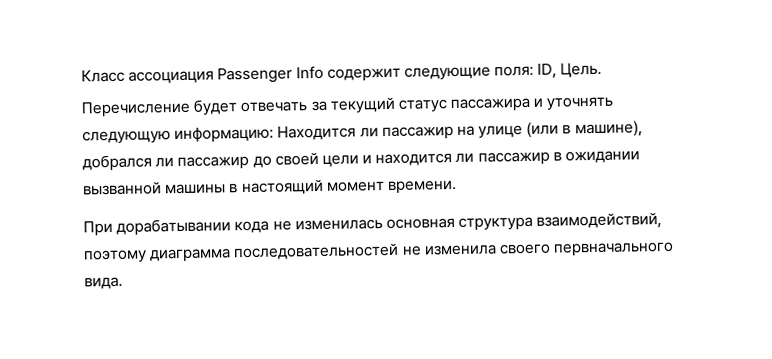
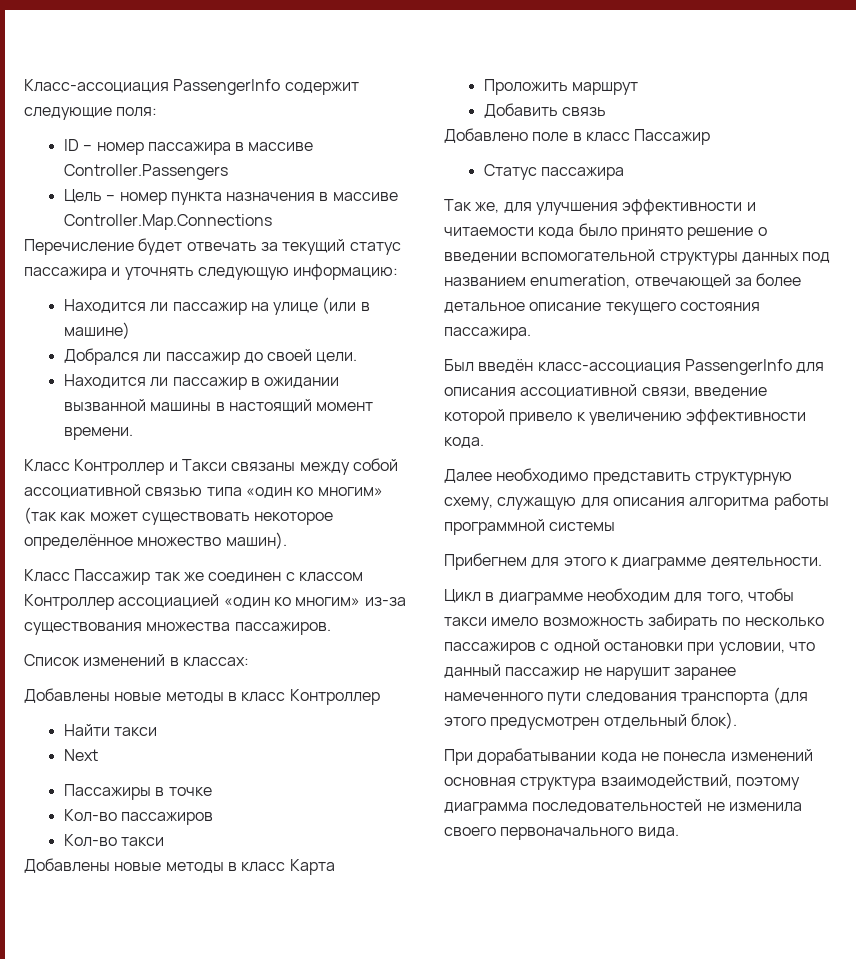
[81,65,324,84] Класс ассоциация Passenger Info -> [24,79,281,95] Класс-ассоциация PassengerInfo
[537,62,603,79] ID, Цель. -> [63,139,314,155] [63,164,228,180] [63,189,398,205] [63,214,272,230] // ID – номер пассажира в массиве Controller.Passengers // Цель – номер пункта назначения в массиве Controller.Map.Connections
(275, 135) none -> (399, 272) //
[574,120,643,138] [82,154,152,172] машине), добрался -> [63,322,130,339] [63,348,139,365] машине) // Добрался
[321,153,453,167] цели и находится -> [316,352,358,363] [63,374,146,388] цели. // Находится
(457, 186) none -> [24,458,398,475] [24,484,383,498] [24,507,334,525] [24,532,287,550] [24,569,363,585] [24,594,406,610] [24,622,331,635] [24,654,249,667] [24,688,380,705] [63,724,158,736] [63,749,98,761] [63,784,212,800] [63,809,214,825] [63,834,165,847] [24,858,335,875] [483,79,639,95] [483,103,607,118] [444,128,711,145] [483,164,625,180] [444,199,756,215] [444,223,767,240] [444,249,831,265] [444,273,802,288] [444,302,760,315] [444,327,531,340] [444,359,825,375] [444,384,767,398] [444,409,807,425] [444,437,484,448] [444,468,792,485] [444,493,829,510] [444,519,616,535] [444,553,822,570] [444,588,794,605] [444,613,824,630] [444,639,815,655] [444,664,737,680] [444,687,809,705] [444,712,737,730] // Класс Контроллер и Такси связаны между собой ассоциативной связью типа «один ко многим» (так как может существовать некоторое определённое множество машин). // Класс Пассажир так же соединен с классом Контроллер ассоциацией «один ко многим» из-за существования множества пассажиров. // Список изменений в классах: // Добавлены новые методы в класс Контроллер // Найти такси // Next // Пассажиры в точке // Кол-во пассажиров // Кол-во такси // Добавлены новые методы в класс Карта // Проложить маршрут // Добавить связь // Добавлено поле в класс Пассажир // Статус пассажира // Так же, для улучшения эффективности и читаемости кода было принято решение о введении вспомогательной структуры данных под названием enumeration, отвечающей за более детальное описание текущего состояния пассажира. // Был введён класс-ассоциация PassengerInfo для описания ассоциативной связи, введение которой привело к увеличению эффективности кода. // Далее необходимо представить структурную схему, служащую для описания алгоритма работы программной системы // Прибегнем для этого к диаграмме деятельности. // Цикл в диаграмме необходим для того, чтобы такси имело возможность забирать по несколько пассажиров с одной остановки при условии, что данный пассажир не нарушит заранее намеченного пути следования транспорта (для этого предусмотрен отдельный блок).
[294,219,383,231] изменилась -> [663,749,813,762] понесла изменений
[553,241,675,257] первначального -> [500,827,634,840] первоначального

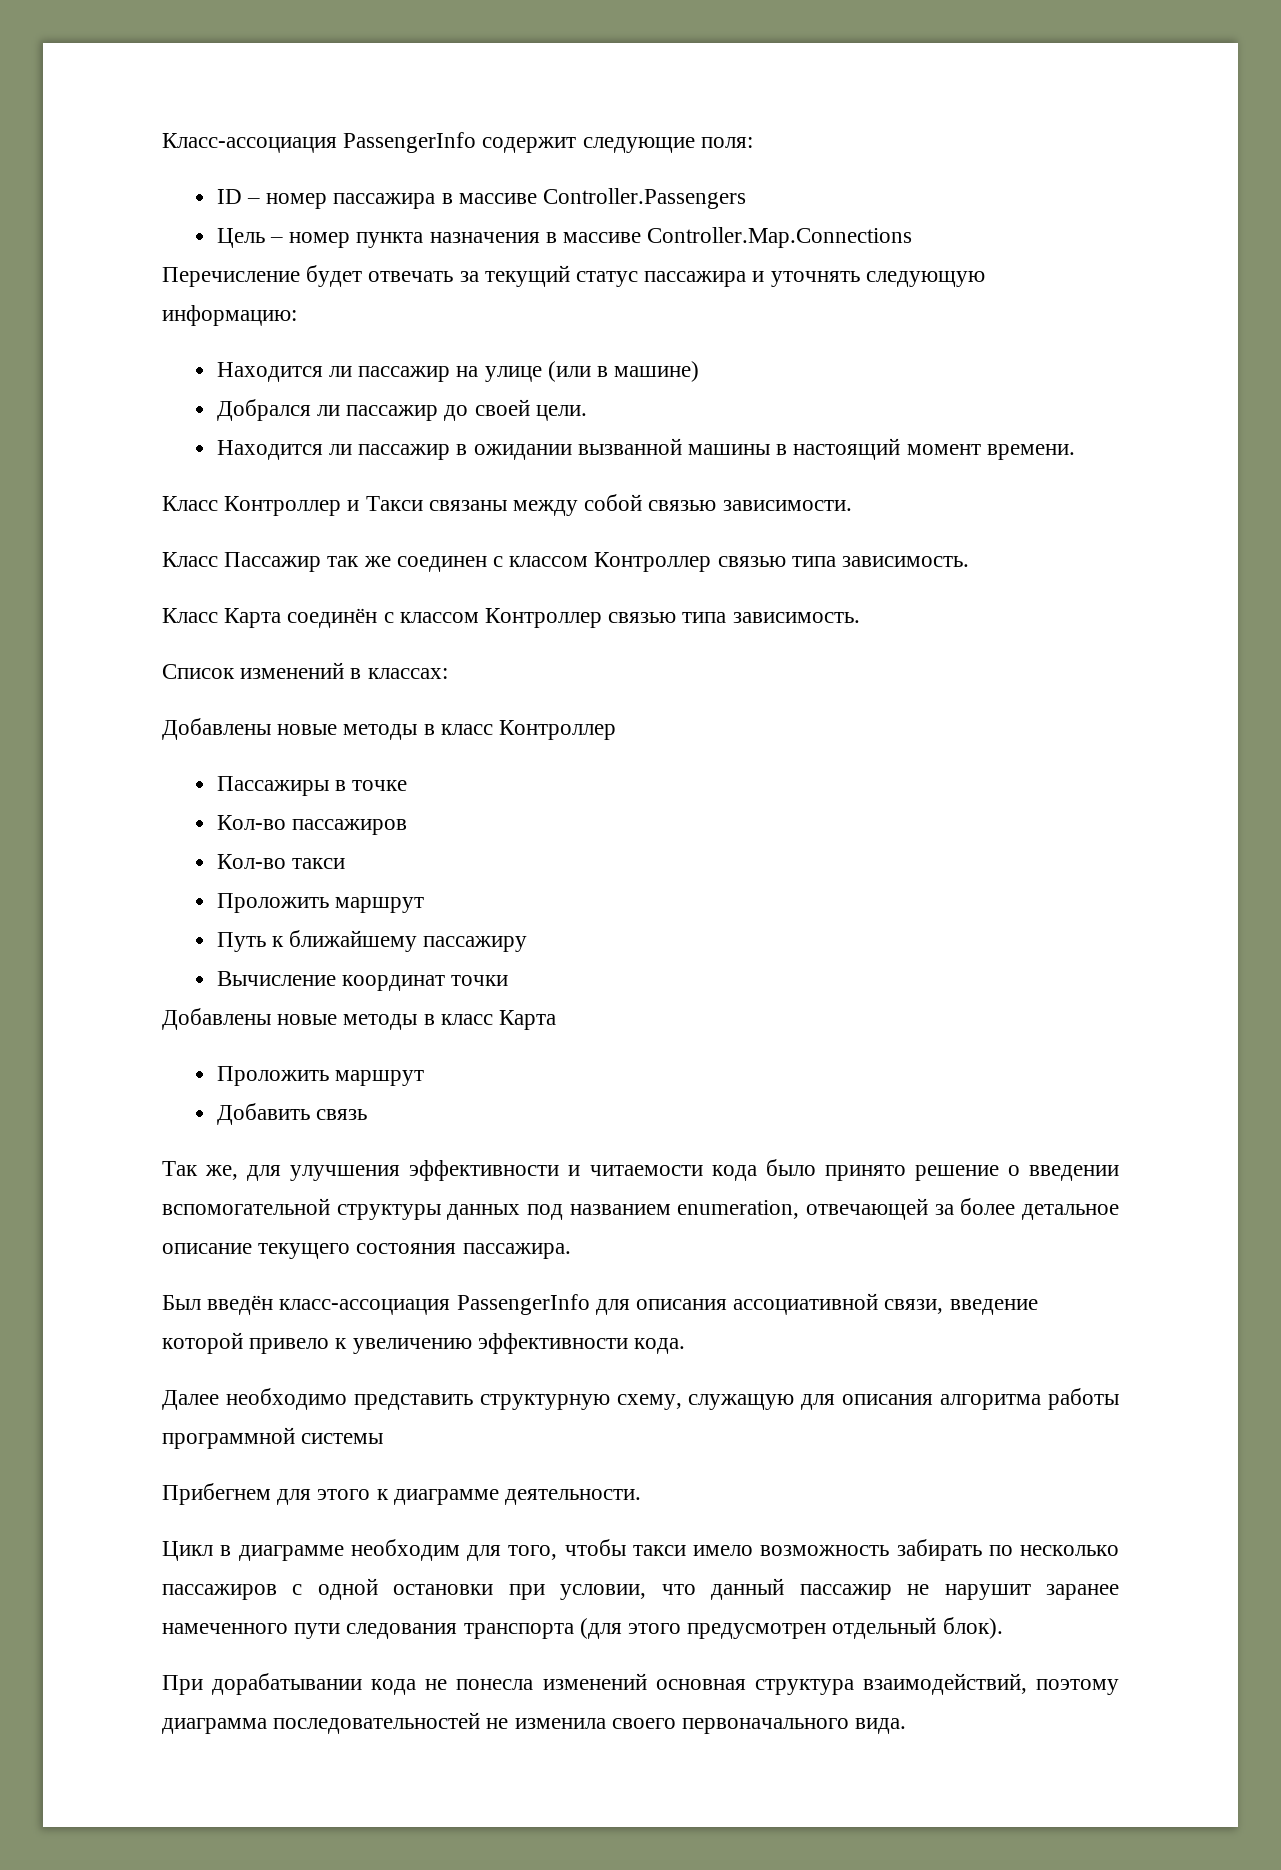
[24,484,383,498] [24,507,334,525] [24,532,287,550] ассоциативной связью типа «один ко многим» (так как может существовать некоторое определённое множество машин). -> [648,500,852,511] связью зависимости.
[118,594,406,608] [24,622,331,635] ассоциацией «один ко многим» из-за существования множества пассажиров. -> [717,556,970,567] [162,608,860,628] связью типа зависимость. // Класс Карта соединён с классом Контроллер связью типа зависимость.
[63,724,158,736] [63,749,98,761] // Найти такси // Next -> (617, 730) none
(165, 841) none -> [216,893,425,913] [216,930,528,952] [216,971,509,991] // Проложить маршрут // Путь к ближайшему пассажиру // Вычисление координат точки
[444,128,711,145] [483,164,625,180] // Добавлено поле в класс Пассажир // Статус пассажира -> (368, 1114) none

